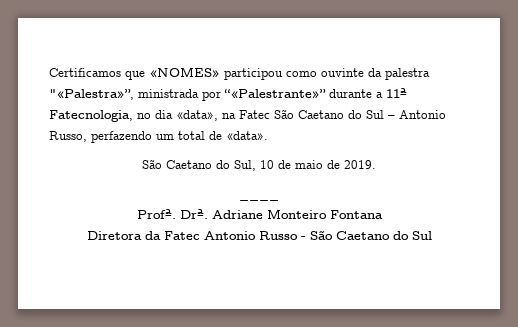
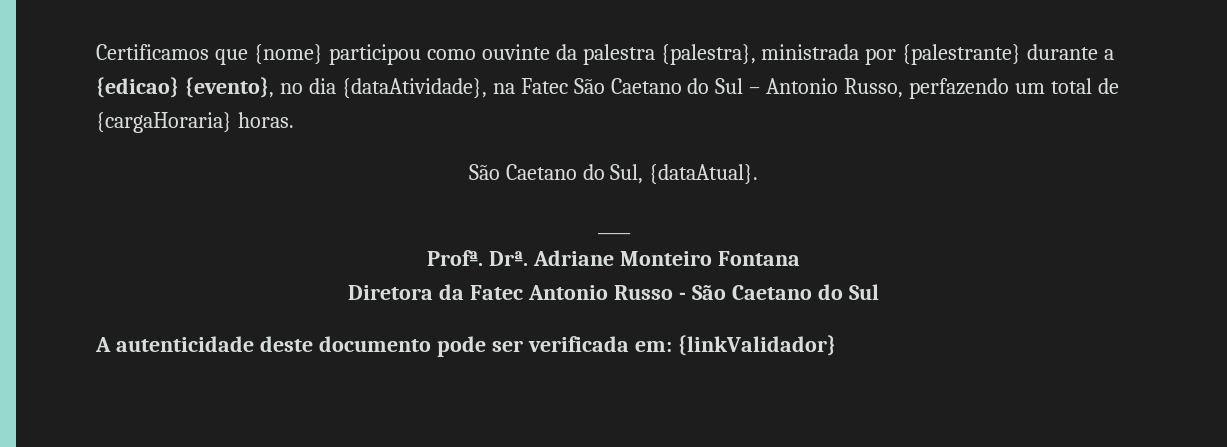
[149,67,220,77] «NOMES» -> [253,44,323,65] {nome}
[49,89,134,100] "«Palestra»”, -> [660,44,756,65] {palestra},
[224,89,326,98] “«Palestrante»” -> [902,44,1022,65] {palestrante}
[386,88,407,98] [49,110,133,122] 11ª Fatecnologia, -> [96,77,274,98] {edicao} {evento},
[176,110,218,121] «data», -> [341,78,487,99] {dataAtividade},
[226,131,268,140] «data». -> [96,112,294,133] {cargaHoraria} horas.
[260,160,376,169] 10 de maio de 2019. -> [649,164,759,185] {dataAtual}.
(432, 235) none -> [95,335,836,357] // A autenticidade deste documento pode ser verificada em: {linkValidador}

